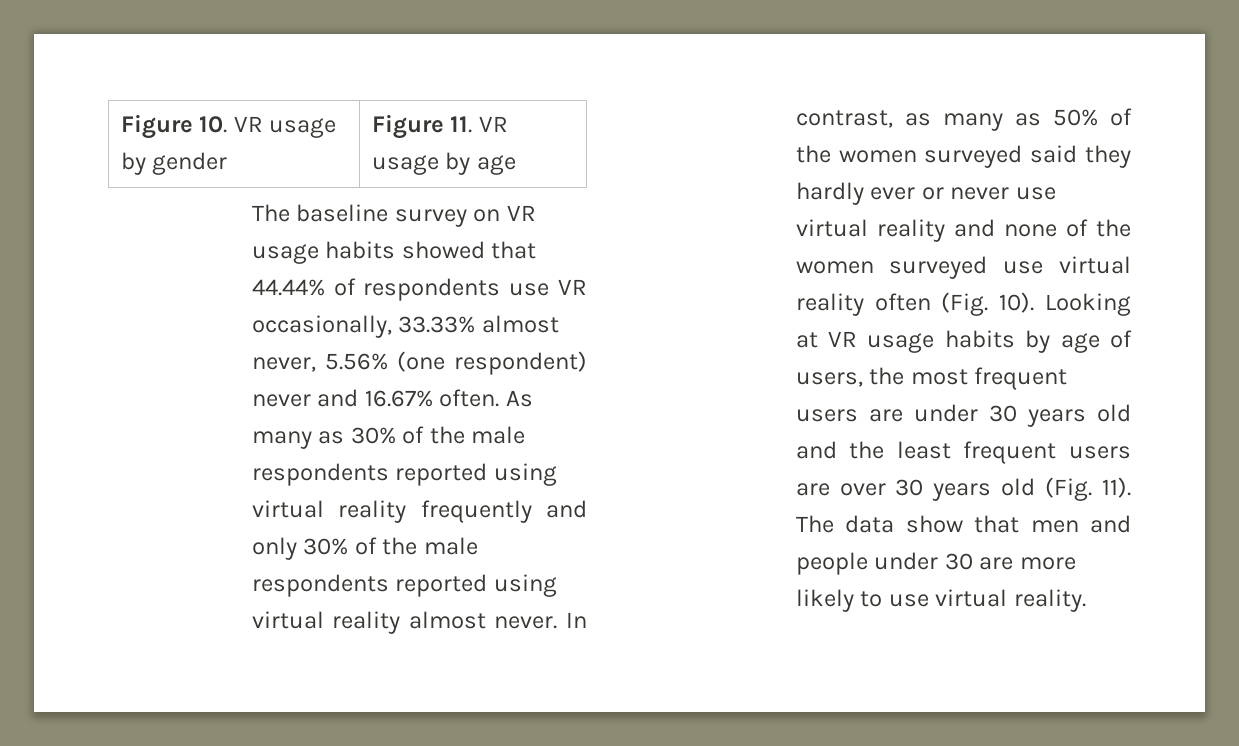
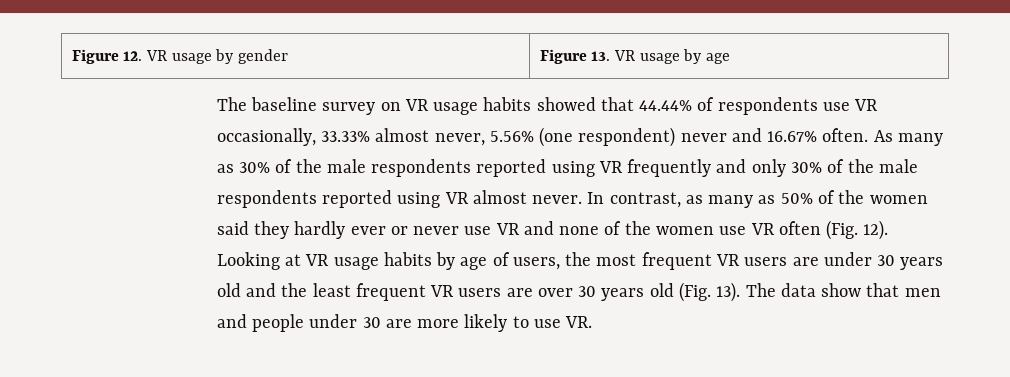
[120,114,228,139] Figure 10. -> [71,49,143,64] Figure 12.
[450,116,473,133] 11. -> [591,51,611,61] 13.
[251,500,407,523] virtual reality -> [598,161,623,173] VR
[251,611,401,634] virtual reality -> [444,192,469,204] VR
[924,145,1023,168] surveyed -> (928, 199) none
[795,219,945,242] virtual reality -> [495,223,520,235] VR
[889,256,1131,279] [795,293,864,316] surveyed use virtual reality -> [719,223,775,235] use VR
[999,292,1035,313] 10). -> [863,220,889,240] 12).
(1068, 378) none -> [715,254,740,266] VR
(1057, 452) none -> [430,285,455,297] VR
[1102,477,1131,498] 11). -> [716,282,741,302] 13).
[935,589,1086,612] virtual reality. -> [565,316,593,328] VR.

